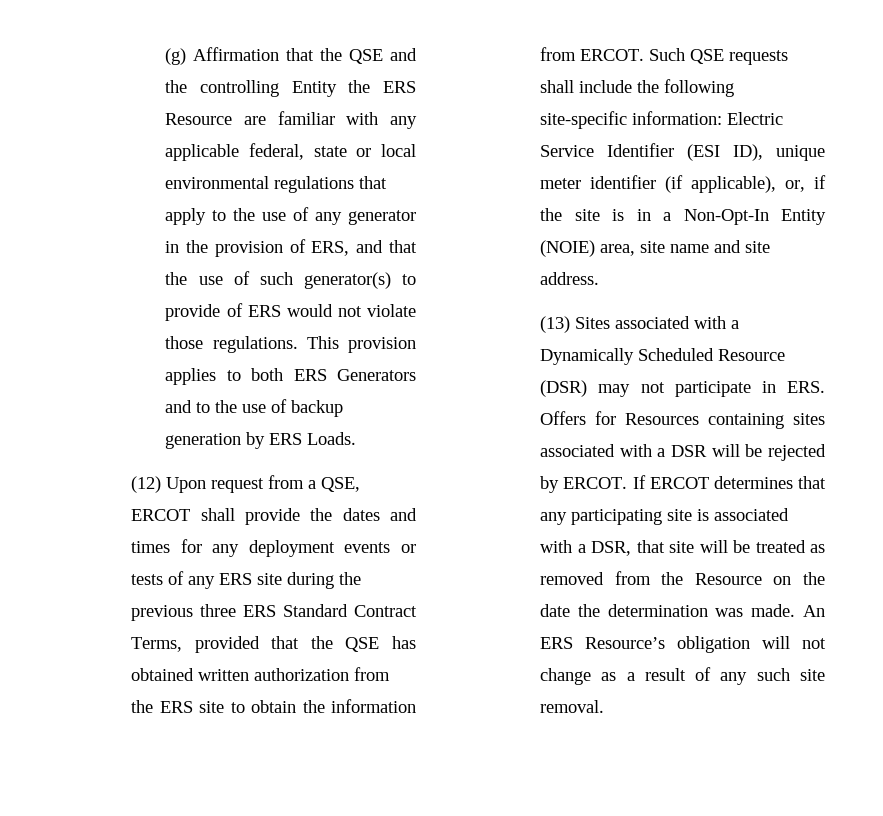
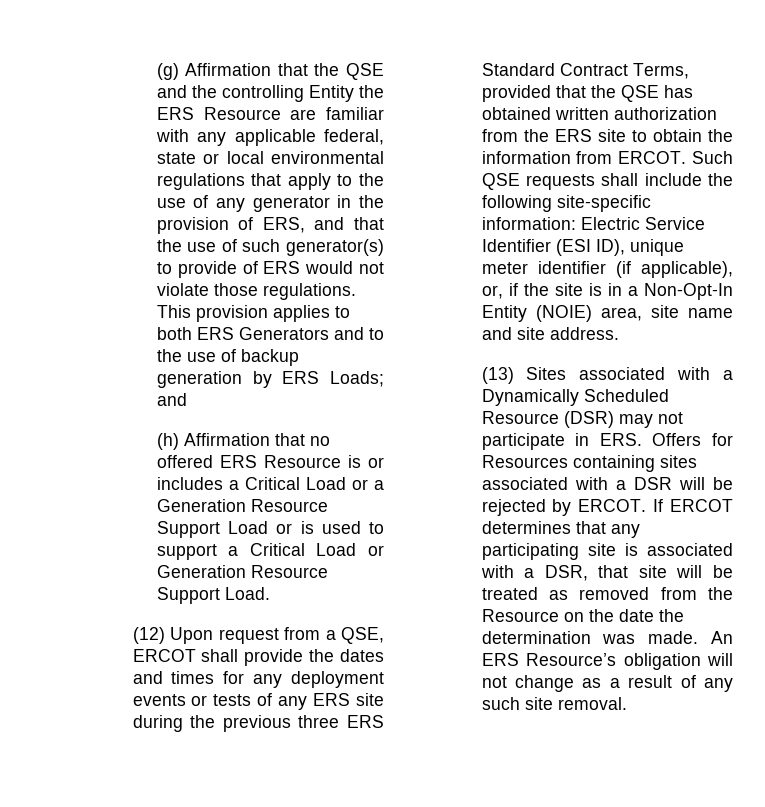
[307,432,357,445] Loads. -> [330,371,384,387] [156,393,187,406] [156,433,330,450] [156,455,384,468] [156,477,385,490] [156,499,328,512] [156,521,384,538] [156,543,384,560] [156,565,328,578] [156,587,270,604] Loads; and // (h) Affirmation that no offered ERS Resource is or includes a Critical Load or a Generation Resource Support Load or is used to support a Critical Load or Generation Resource Support Load.

